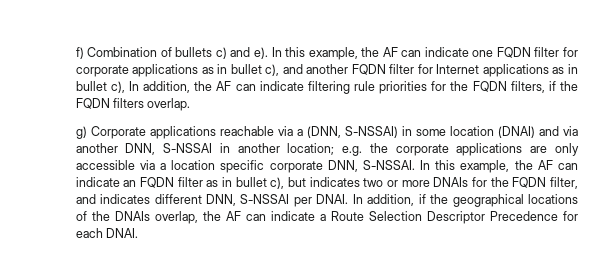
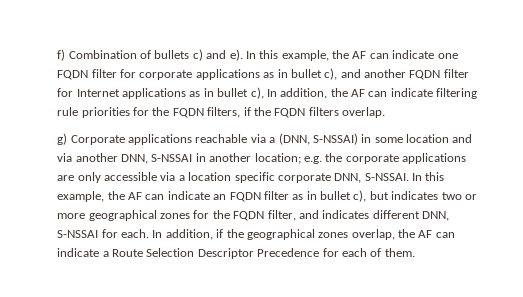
[497,126,535,138] (DNAI) -> (450, 138) none
[433,177,469,187] DNAIs -> [88,210,191,221] geographical zones
[293,194,349,207] per DNAI. -> [101,229,150,238] for each.
[528,194,578,204] [75,211,150,221] locations of the DNAIs -> [318,232,349,238] zones
[106,228,139,238] DNAI. -> [370,248,415,257] of them.

